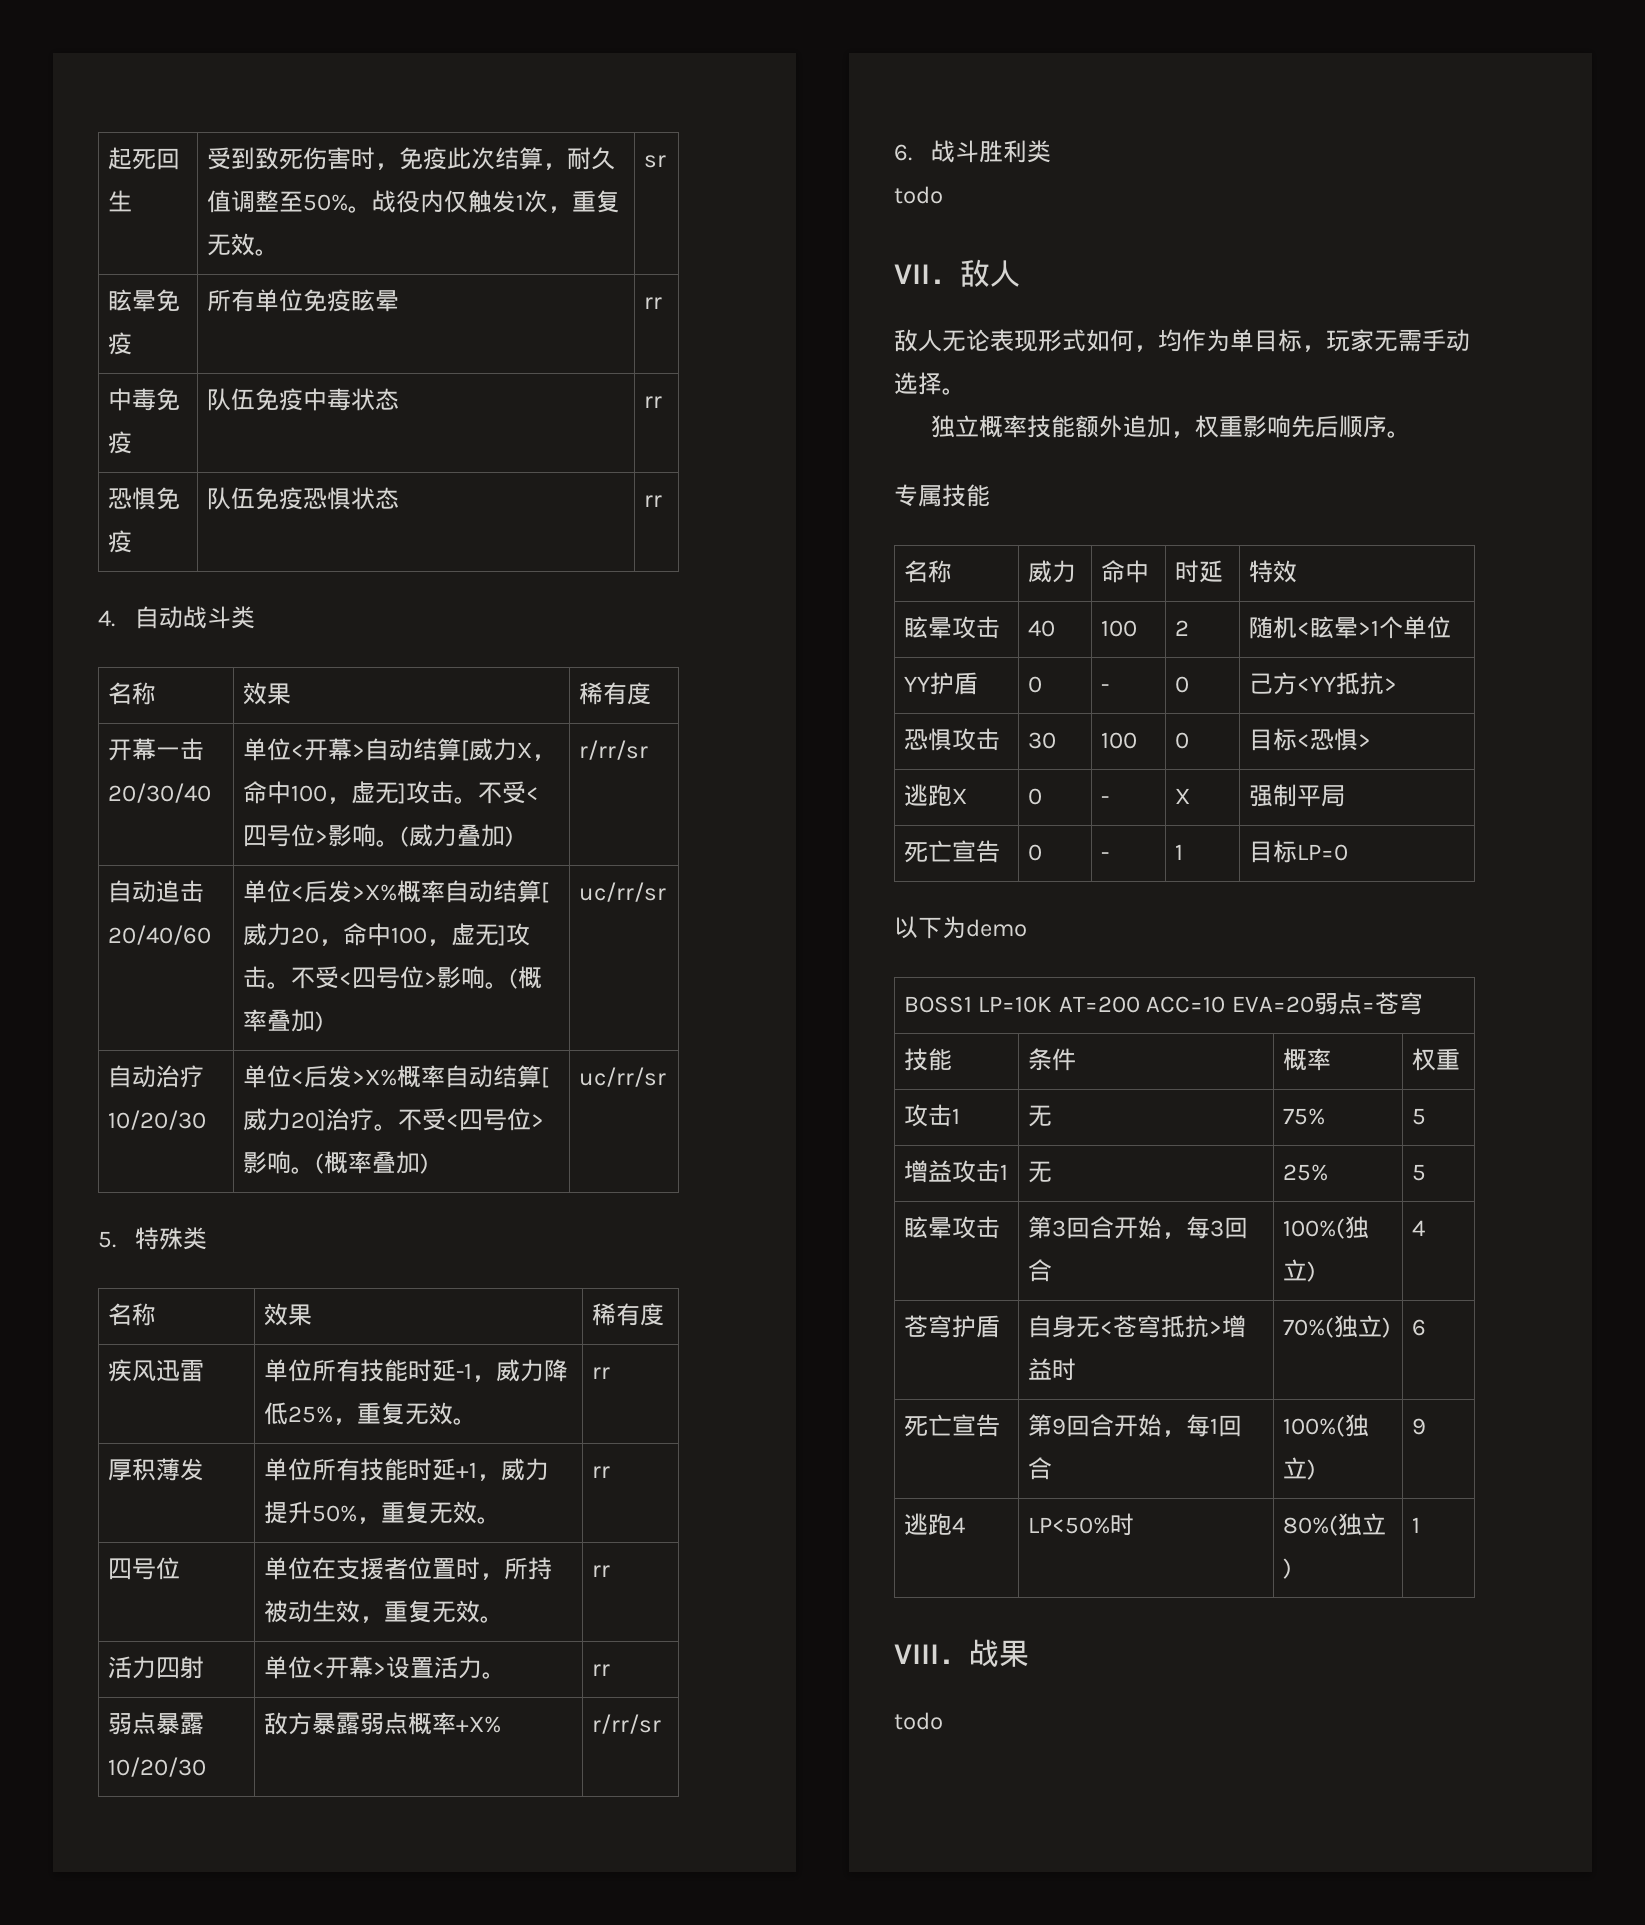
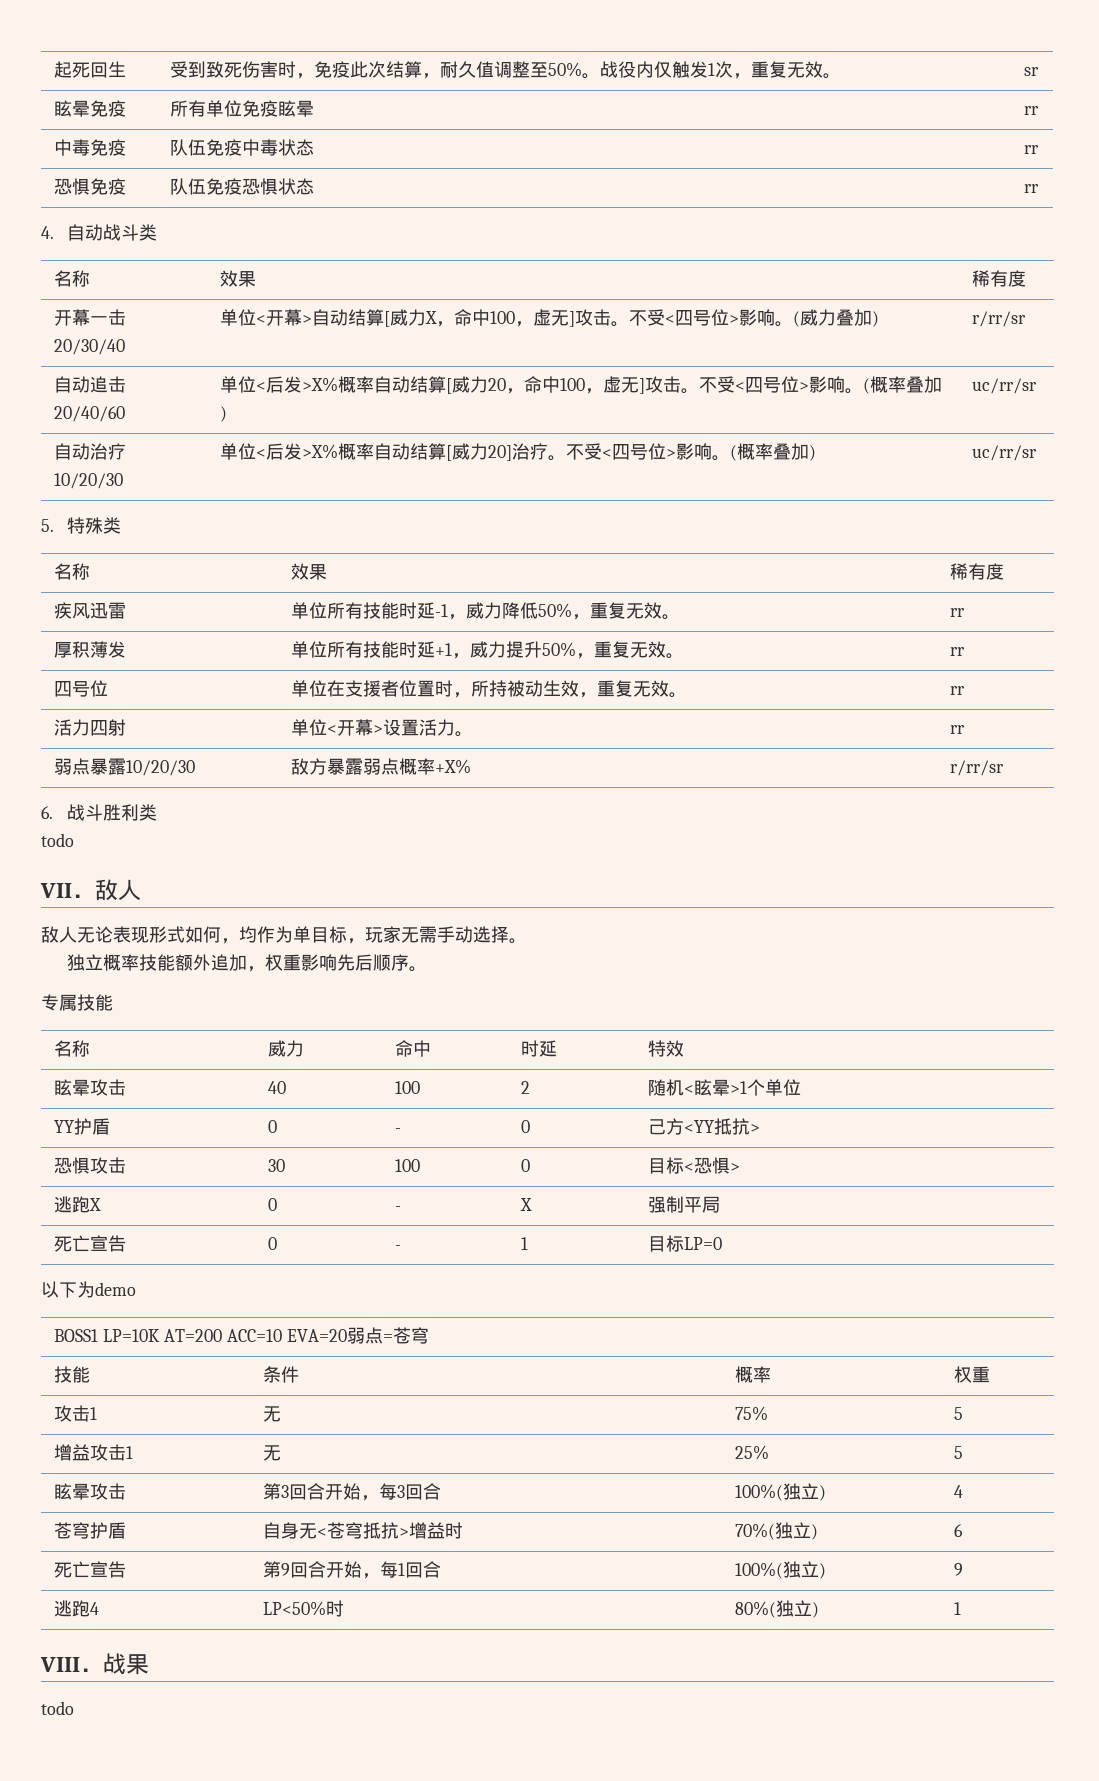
[288,1406,334,1423] 25% -> [538,603,573,618] 50%

